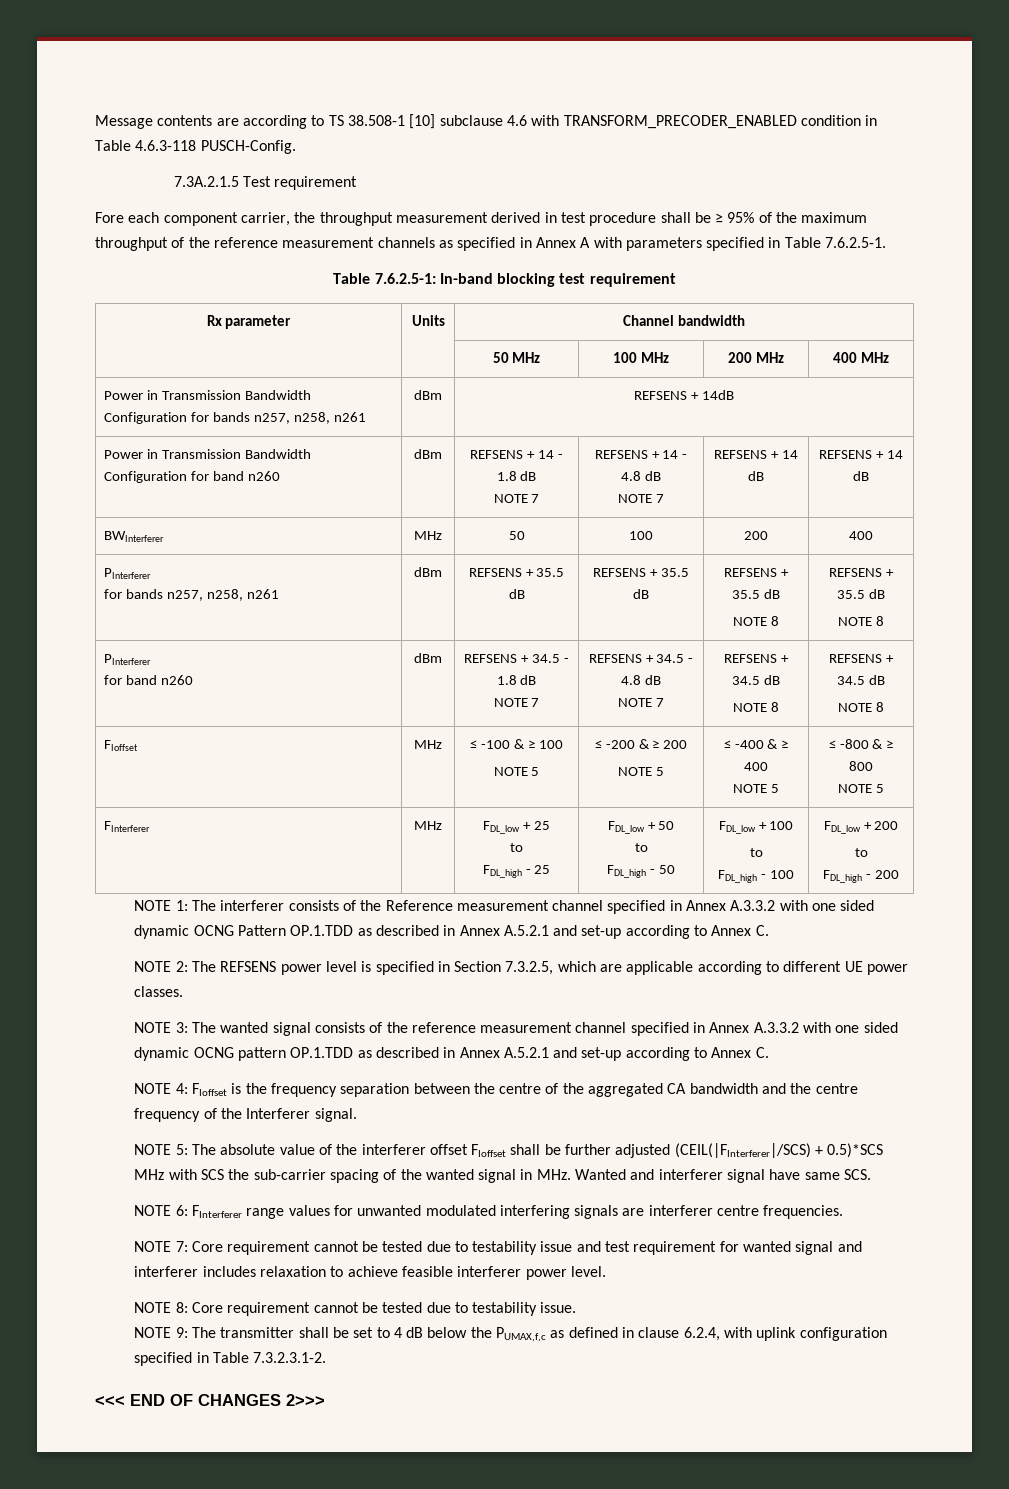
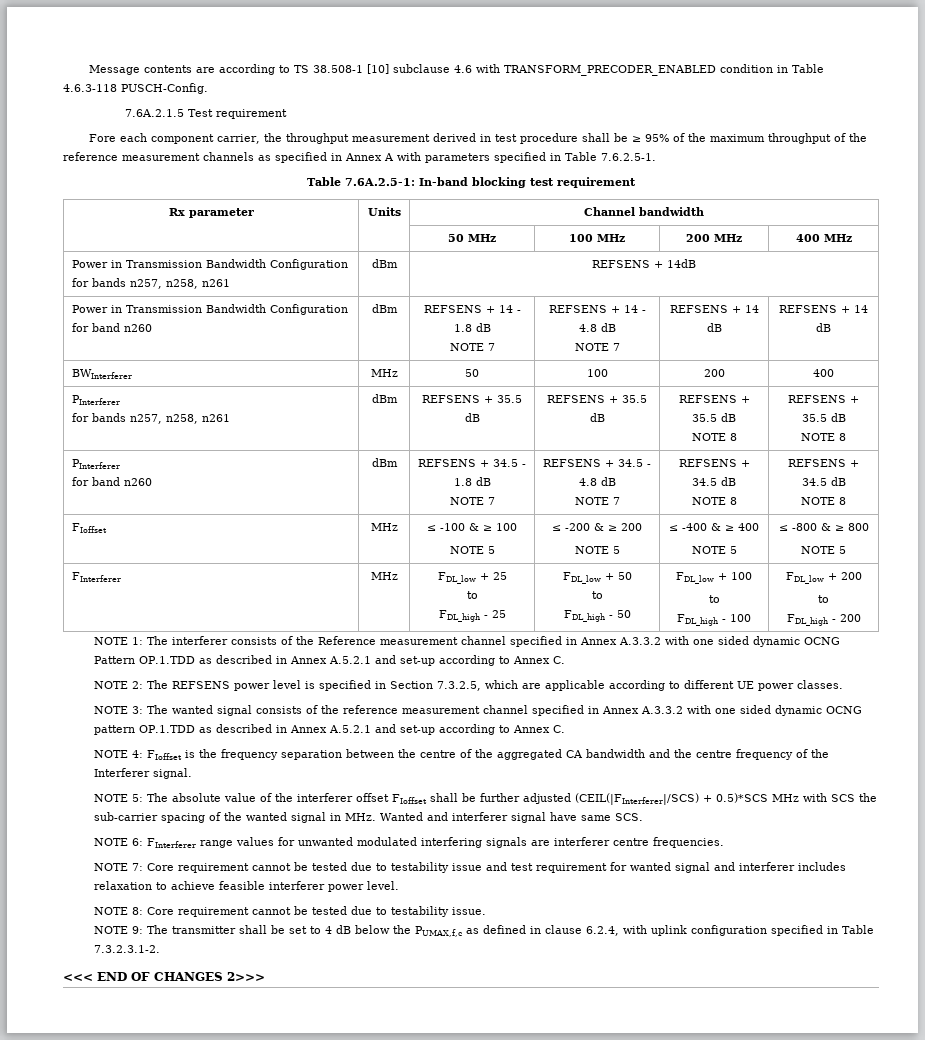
[173,176,239,187] 7.3A.2.1.5 -> [125,109,185,117] 7.6A.2.1.5
[374,273,436,284] 7.6.2.5-1: -> [345,178,415,186] 7.6A.2.5-1:

